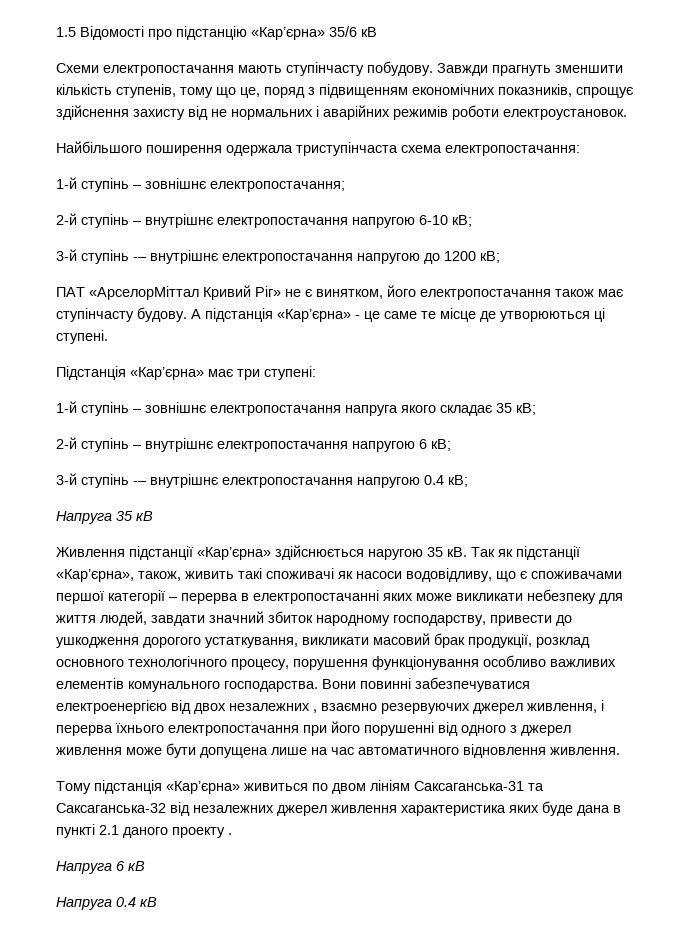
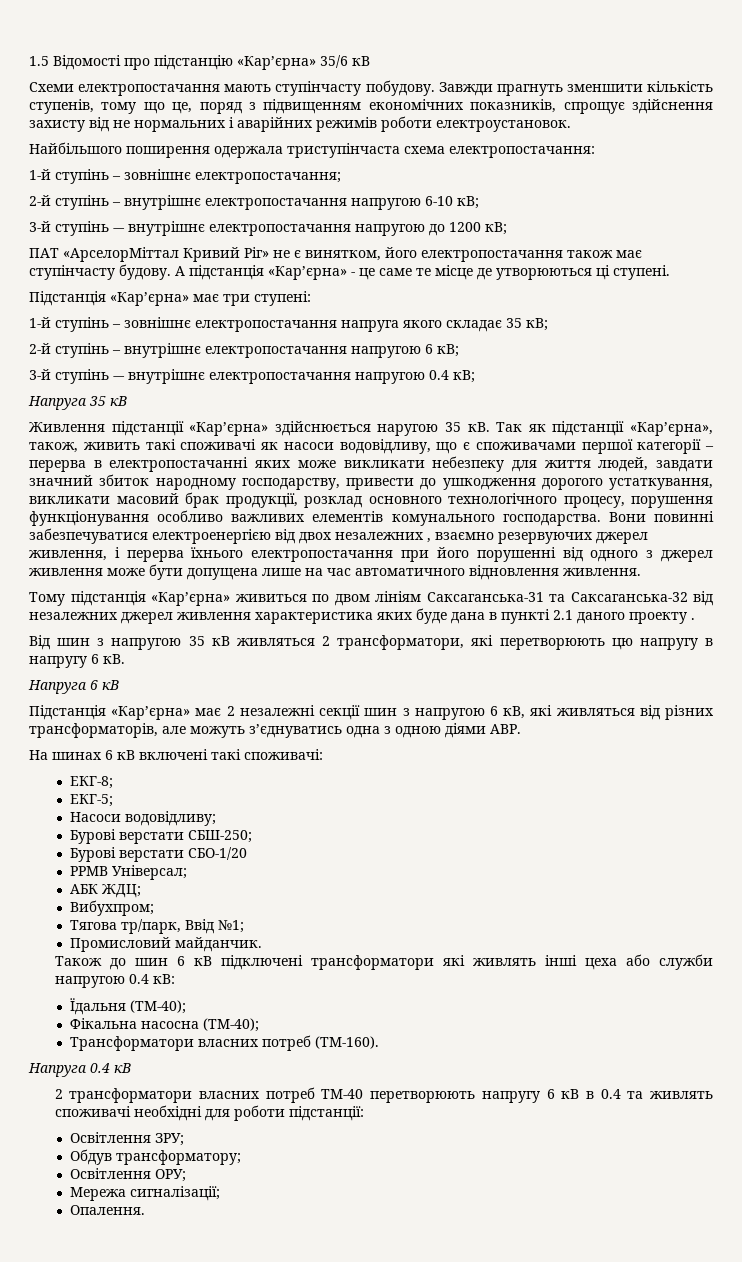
[56,861,145,874] [56,897,157,910] Напруга 6 кВ // Напруга 0.4 кВ -> [29,635,713,650] [29,654,125,668] [28,680,119,694] [29,705,714,720] [29,723,521,738] [29,749,323,760] [70,776,114,789] [70,794,114,807] [70,811,217,826] [70,829,253,844] [70,847,248,862] [70,865,188,880] [70,884,142,898] [70,900,155,916] [70,919,245,934] [70,937,263,952] [54,954,714,970] [54,974,175,988] [70,998,187,1015] [70,1018,260,1032] [70,1035,380,1051] [28,1063,131,1077] [54,1087,713,1103] [54,1105,364,1121] [70,1132,185,1146] [70,1149,242,1165] [70,1168,187,1182] [70,1186,221,1201] [70,1205,146,1215] Від шин з напругою 35 кВ живляться 2 трансформатори, які перетворюють цю напругу в напругу 6 кВ. // Напруга 6 кВ // Підстанція «Кар’єрна» має 2 незалежні секції шин з напругою 6 кВ, які живляться від різних трансформаторів, але можуть з’єднуватись одна з одною діями АВР. // На шинах 6 кВ включені такі споживачі: // ЕКГ-8; // ЕКГ-5; // Насоси водовідливу; // Бурові верстати СБШ-250; // Бурові верстати СБО-1/20 // РРМВ Універсал; // АБК ЖДЦ; // Вибухпром; // Тягова тр/парк, Ввід №1; // Промисловий майданчик. // Також до шин 6 кВ підключені трансформатори які живлять інші цеха або служби напругою 0.4 кВ: // Їдальня (ТМ-40); // Фікальна насосна (ТМ-40); // Трансформатори власних потреб (ТМ-160). // Напруга 0.4 кВ // 2 трансформатори власних потреб ТМ-40 перетворюють напругу 6 кВ в 0.4 та живлять споживачі необхідні для роботи підстанції: // Освітлення ЗРУ; // Обдув трансформатору; // Освітлення ОРУ; // Мережа сигналізації; // Опалення.

